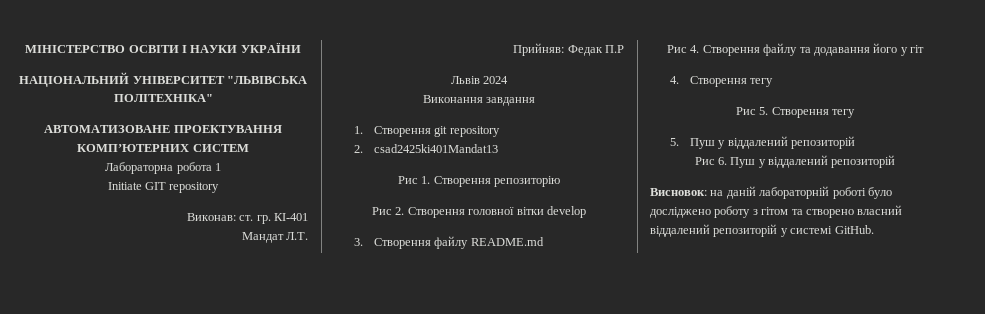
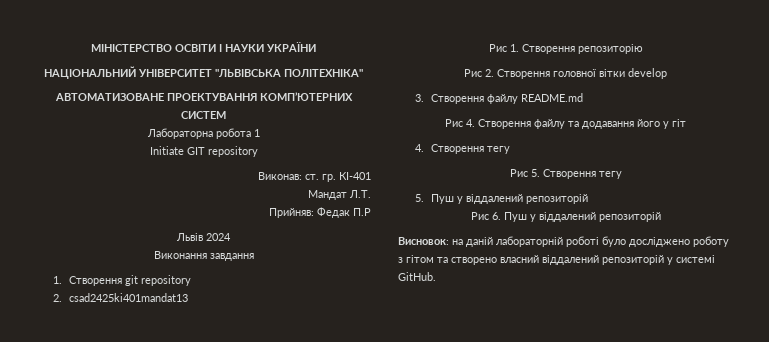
[373,144,498,153] csad2425ki401Mandat13 -> [69,293,189,302] csad2425ki401mandat13

